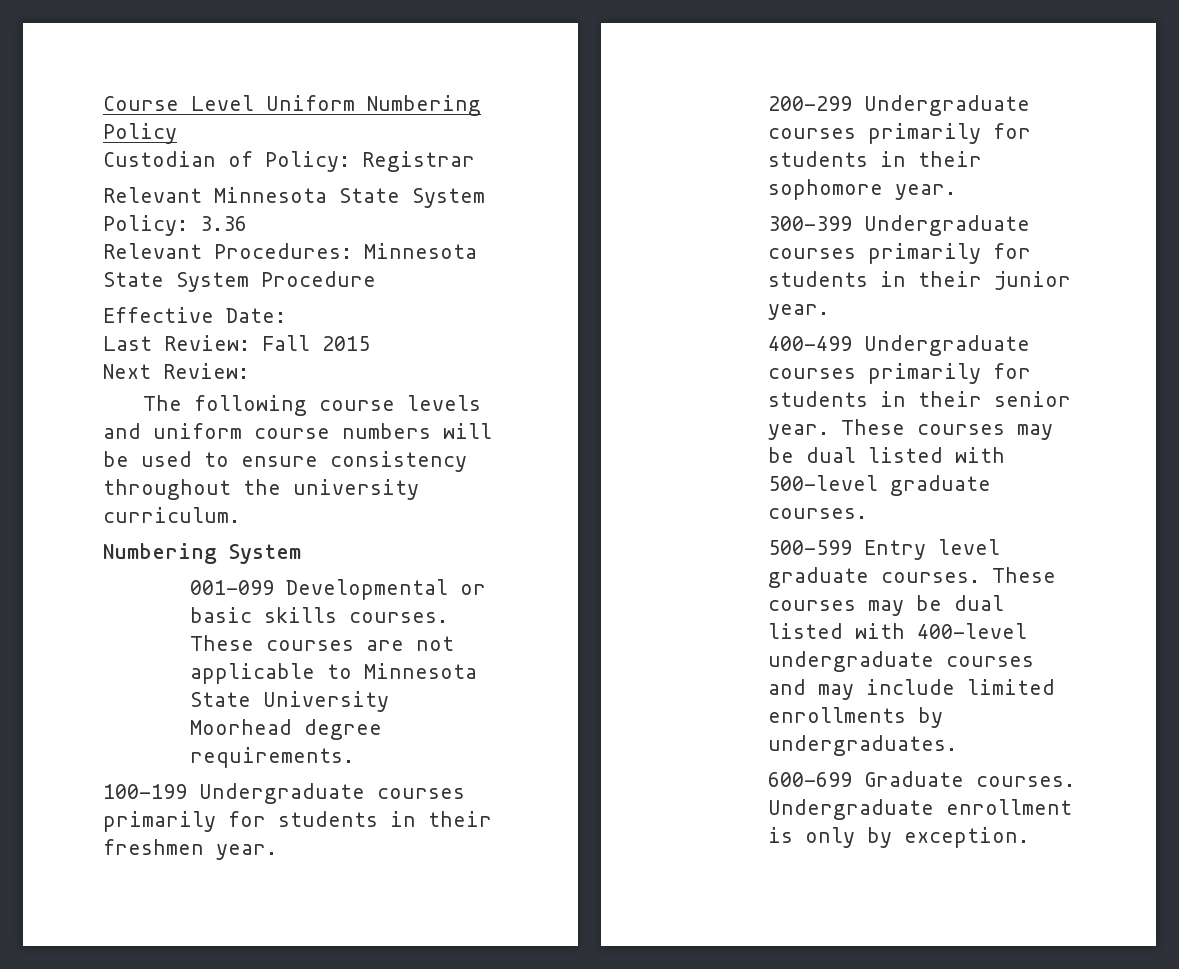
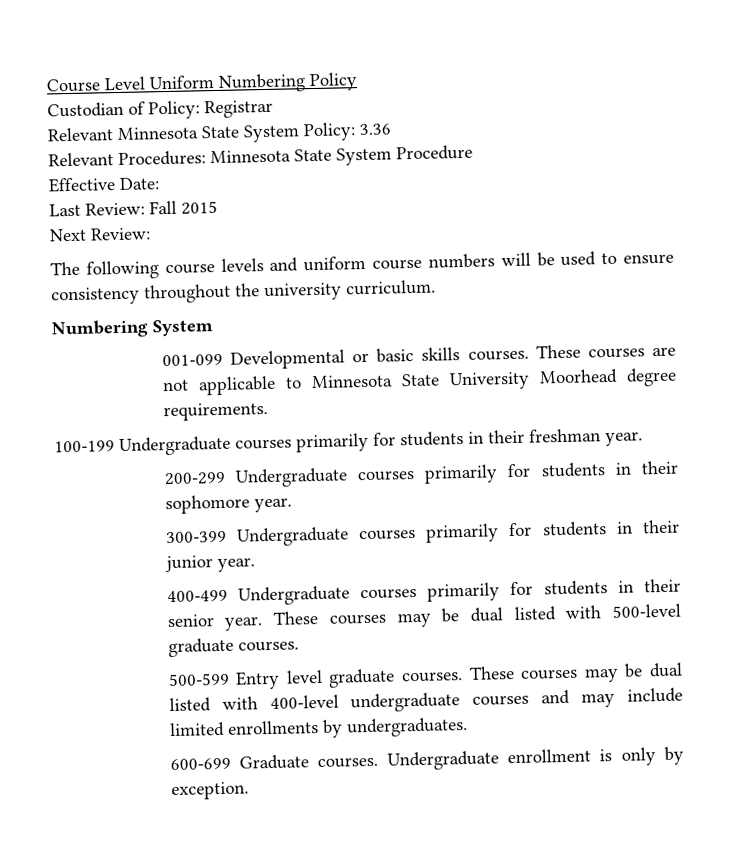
[103,839,204,855] freshmen -> [529,428,601,443] freshman

